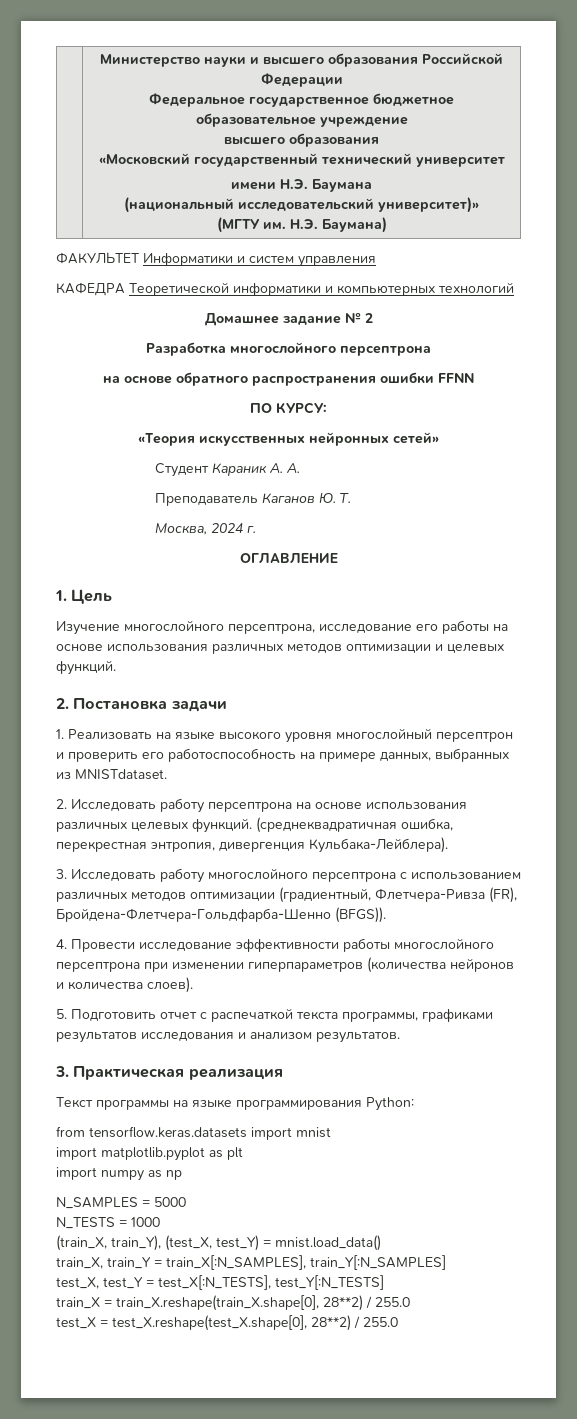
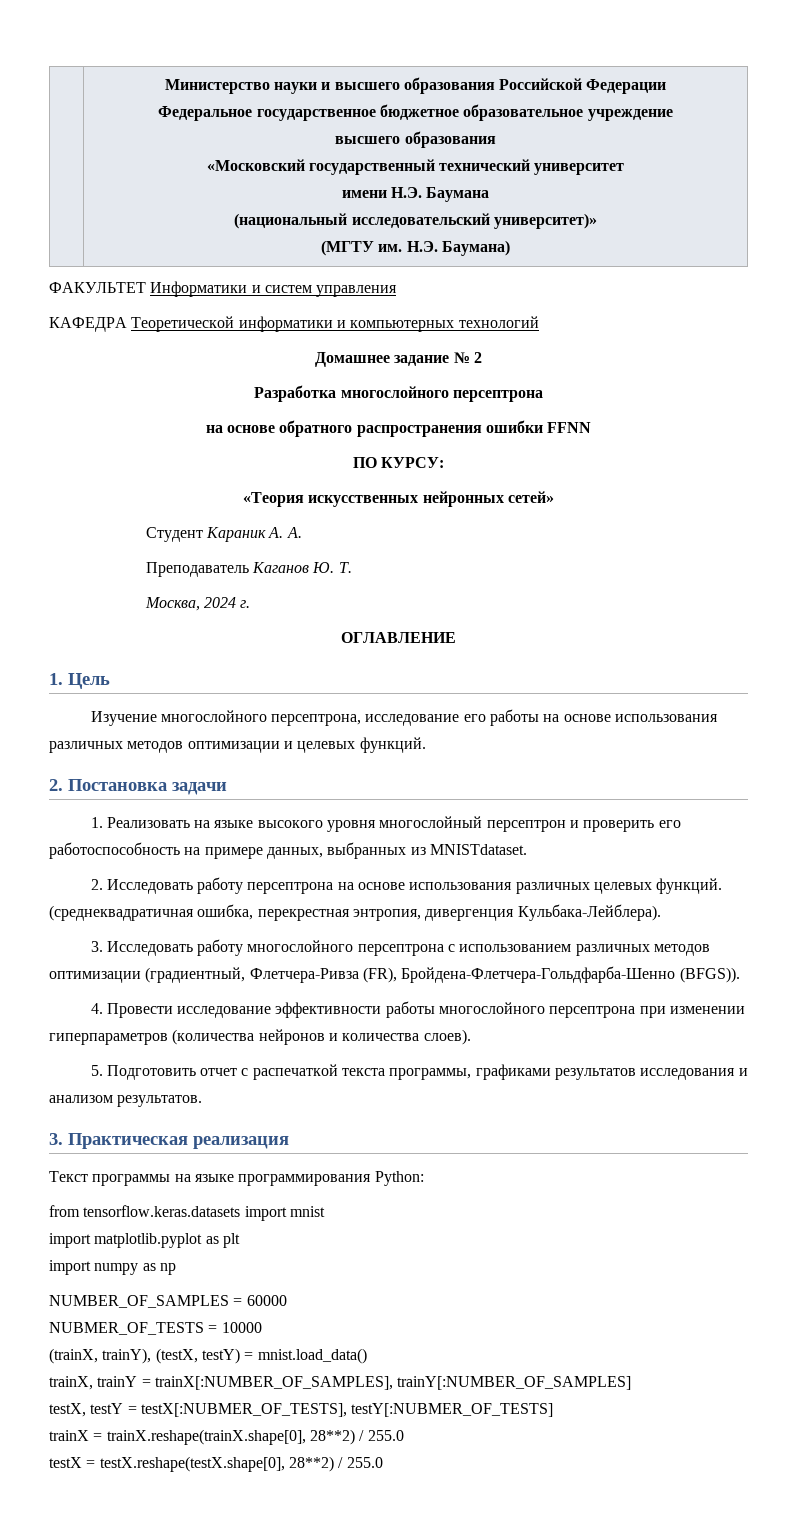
[56,1197,186,1209] [56,1217,160,1229] [56,1235,381,1251] [56,1255,446,1270] [56,1275,384,1290] [56,1295,319,1311] N_SAMPLES = 5000 // N_TESTS = 1000 // (train_X, train_Y), (test_X, test_Y) = mnist.load_data() // train_X, train_Y = train_X[:N_SAMPLES], train_Y[:N_SAMPLES] // test_X, test_Y = test_X[:N_TESTS], test_Y[:N_TESTS] // train_X = train_X.reshape(train_X.shape[0], -> [49,1295,287,1308] [49,1322,262,1335] [49,1348,367,1364] [49,1376,632,1390] [49,1403,554,1417] [49,1429,306,1445] NUMBER_OF_SAMPLES = 60000 // NUBMER_OF_TESTS = 10000 // (trainX, trainY), (testX, testY) = mnist.load_data() // trainX, trainY = trainX[:NUMBER_OF_SAMPLES], trainY[:NUMBER_OF_SAMPLES] // testX, testY = testX[:NUBMER_OF_TESTS], testY[:NUBMER_OF_TESTS] // trainX = trainX.reshape(trainX.shape[0],
[56,1315,307,1331] test_X = test_X.reshape(test_X.shape[0], -> [49,1456,285,1472] testX = testX.reshape(testX.shape[0],

